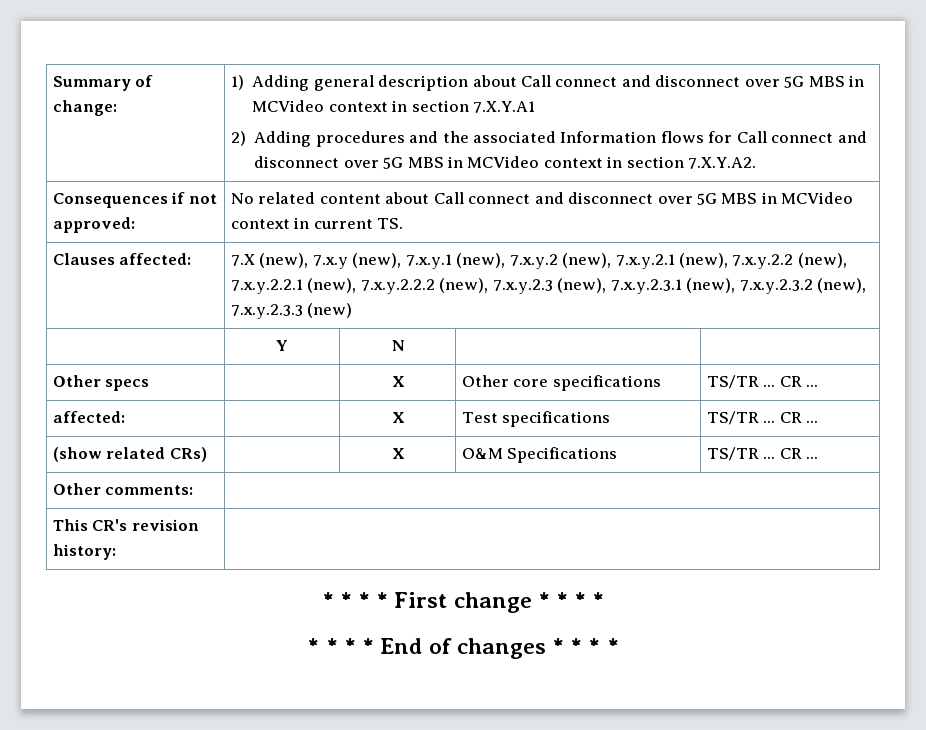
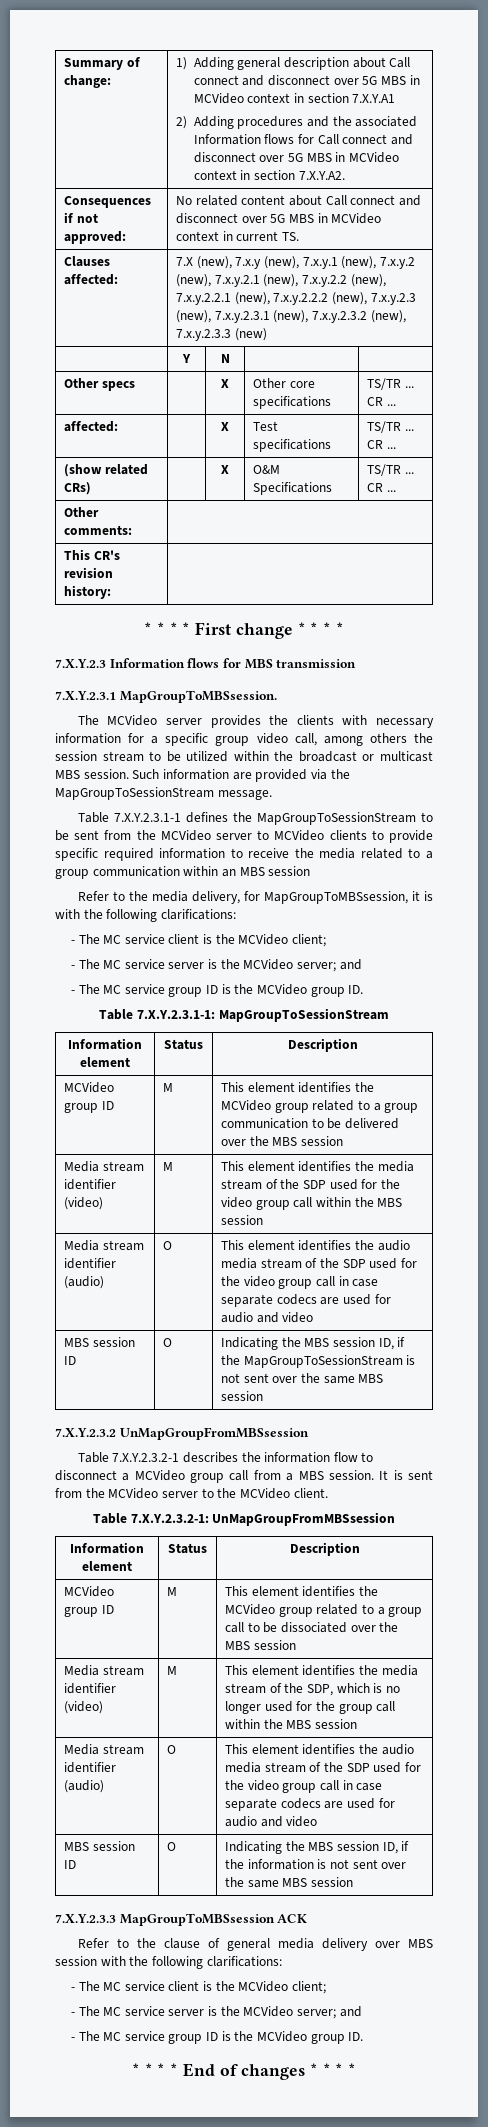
(605, 600) none -> [55,658,357,669] [55,690,277,703] [77,715,434,728] [55,733,433,746] [55,751,433,762] [55,769,350,782] [55,787,272,800] [77,812,433,825] [55,830,433,843] [55,848,433,861] [55,866,311,879] [77,891,433,904] [55,909,236,922] [70,934,327,947] [70,959,362,972] [70,984,364,997] [99,1008,389,1022] [68,1038,142,1050] [80,1057,130,1067] [164,1039,203,1050] [287,1038,358,1052] [64,1082,115,1093] [64,1101,114,1113] [163,1083,174,1092] [221,1082,374,1093] [221,1100,419,1113] [221,1118,399,1129] [221,1136,343,1146] [64,1161,144,1172] [64,1179,117,1190] [64,1197,104,1210] [163,1162,174,1171] [221,1161,414,1172] [221,1179,400,1190] [221,1197,403,1210] [221,1215,264,1225] [64,1240,144,1251] [64,1258,117,1269] [64,1276,105,1289] [163,1241,173,1250] [221,1240,410,1251] [221,1258,417,1269] [221,1276,379,1289] [221,1294,391,1307] [221,1312,314,1323] [64,1337,135,1347] [64,1356,77,1365] [163,1338,173,1347] [221,1337,406,1350] [221,1355,416,1368] [221,1373,384,1384] [221,1391,264,1401] [55,1427,309,1440] [77,1452,374,1463] [55,1470,434,1483] [55,1488,328,1499] [92,1512,396,1526] [70,1542,144,1554] [82,1561,132,1571] [168,1543,207,1554] [289,1542,360,1556] [64,1586,115,1597] [64,1605,114,1617] [167,1587,178,1596] [225,1586,378,1597] [225,1604,423,1617] [225,1622,399,1633] [225,1640,296,1650] [64,1665,144,1676] [64,1683,117,1694] [64,1701,104,1714] [167,1666,178,1675] [225,1665,418,1676] [225,1683,400,1696] [225,1701,396,1714] [225,1719,357,1729] [64,1744,144,1755] [64,1762,117,1773] [64,1780,105,1793] [167,1745,177,1754] [225,1744,414,1755] [225,1762,421,1773] [225,1780,383,1793] [225,1798,395,1811] [225,1816,318,1827] [64,1841,135,1851] [64,1860,77,1869] [167,1842,177,1851] [225,1841,410,1854] [225,1859,407,1870] [225,1877,353,1888] [55,1913,308,1926] [77,1938,433,1951] [55,1956,282,1969] [70,1981,327,1994] [70,2006,362,2019] [70,2031,364,2044] // 7.X.Y.2.3 Information flows for MBS transmission // 7.X.Y.2.3.1 MapGroupToMBSsession. // The MCVideo server provides the clients with necessary information for a specific group video call, among others the session stream to be utilized within the broadcast or multicast MBS session. Such information are provided via the MapGroupToSessionStream message. // Table 7.X.Y.2.3.1-1 defines the MapGroupToSessionStream to be sent from the MCVideo server to MCVideo clients to provide specific required information to receive the media related to a group communication within an MBS session // Refer to the media delivery, for MapGroupToMBSsession, it is with the following clarifications: // - The MC service client is the MCVideo client; // - The MC service server is the MCVideo server; and // - The MC service group ID is the MCVideo group ID. // Table 7.X.Y.2.3.1-1: MapGroupToSessionStream // Information element | Status | Description // MCVideo group ID | M | This element identifies the MCVideo group related to a group communication to be delivered over the MBS session // Media stream identifier (video) | M | This element identifies the media stream of the SDP used for the video group call within the MBS session // Media stream identifier (audio) | O | This element identifies the audio media stream of the SDP used for the video group call in case separate codecs are used for audio and video // MBS session ID | O | Indicating the MBS session ID, if the MapGroupToSessionStream is not sent over the same MBS session // 7.X.Y.2.3.2 UnMapGroupFromMBSsession // Table 7.X.Y.2.3.2-1 describes the information flow to disconnect a MCVideo group call from a MBS session. It is sent from the MCVideo server to the MCVideo client. // Table 7.X.Y.2.3.2-1: UnMapGroupFromMBSsession // Information element | Status | Description // MCVideo group ID | M | This element identifies the MCVideo group related to a group call to be dissociated over the MBS session // Media stream identifier (video) | M | This element identifies the media stream of the SDP, which is no longer used for the group call within the MBS session // Media stream identifier (audio) | O | This element identifies the audio media stream of the SDP used for the video group call in case separate codecs are used for audio and video // MBS session ID | O | Indicating the MBS session ID, if the information is not sent over the same MBS session // 7.X.Y.2.3.3 MapGroupToMBSsession ACK // Refer to the clause of general media delivery over MBS session with the following clarifications: // - The MC service client is the MCVideo client; // - The MC service server is the MCVideo server; and // - The MC service group ID is the MCVideo group ID.

